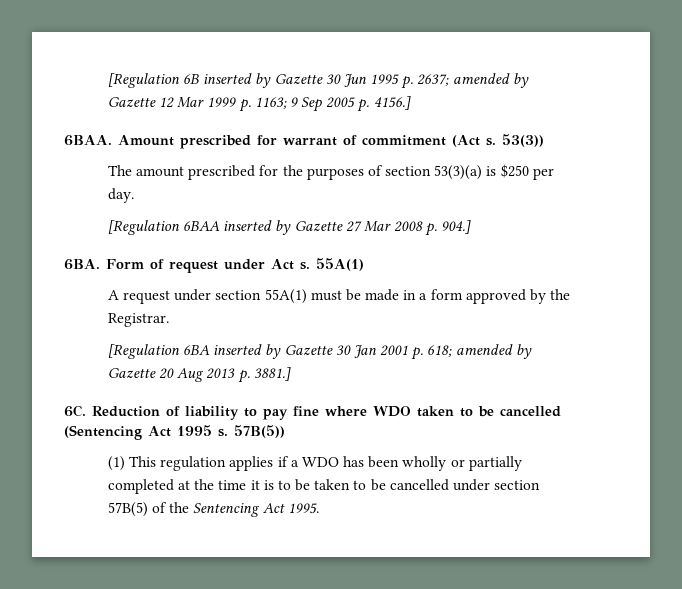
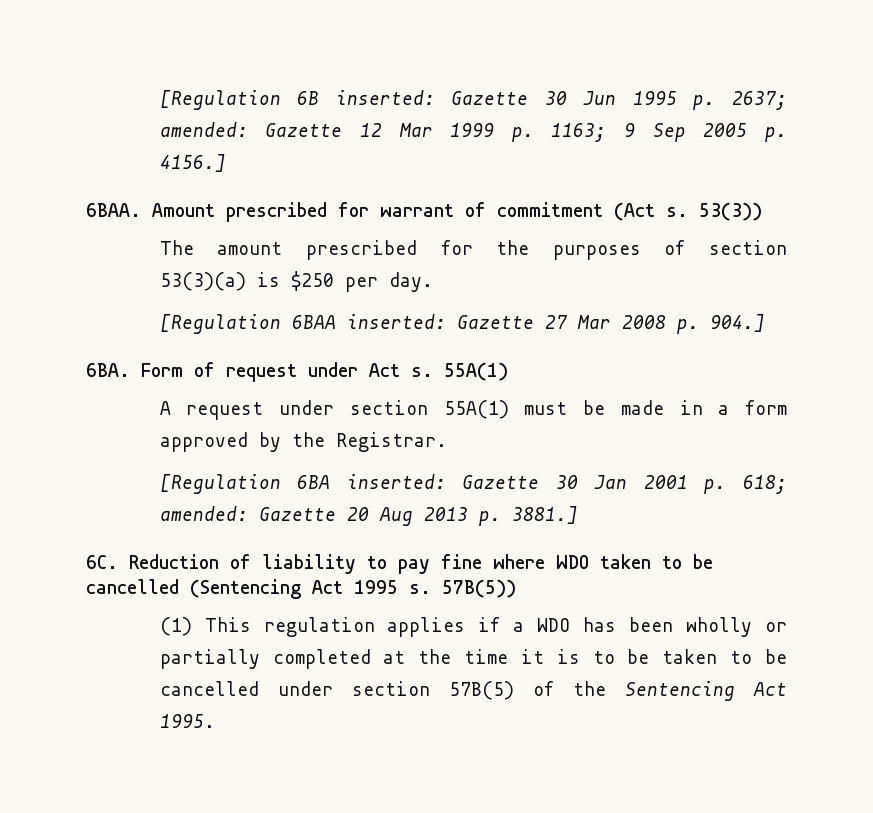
[203,73,272,88] inserted by -> [335,90,435,105] inserted:
[452,73,529,88] amended by -> [159,122,248,137] amended:
[223,220,292,235] inserted by -> [346,314,446,329] inserted:
[213,344,282,359] inserted by -> [346,474,446,489] inserted:
[455,344,532,359] amended by -> [159,506,248,521] amended:

